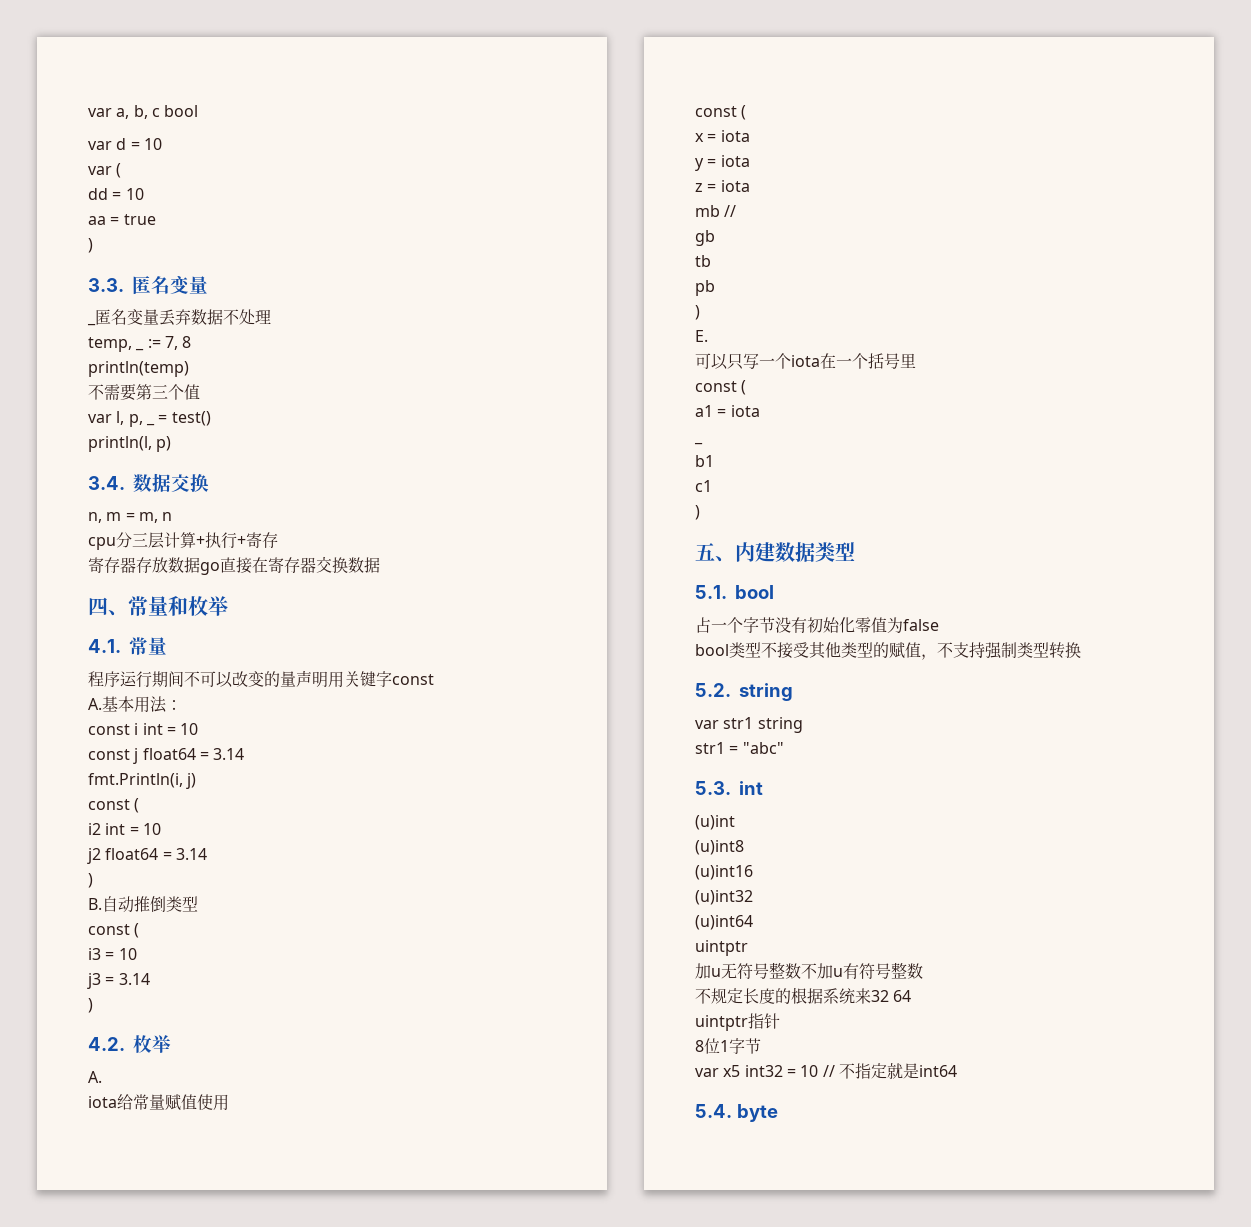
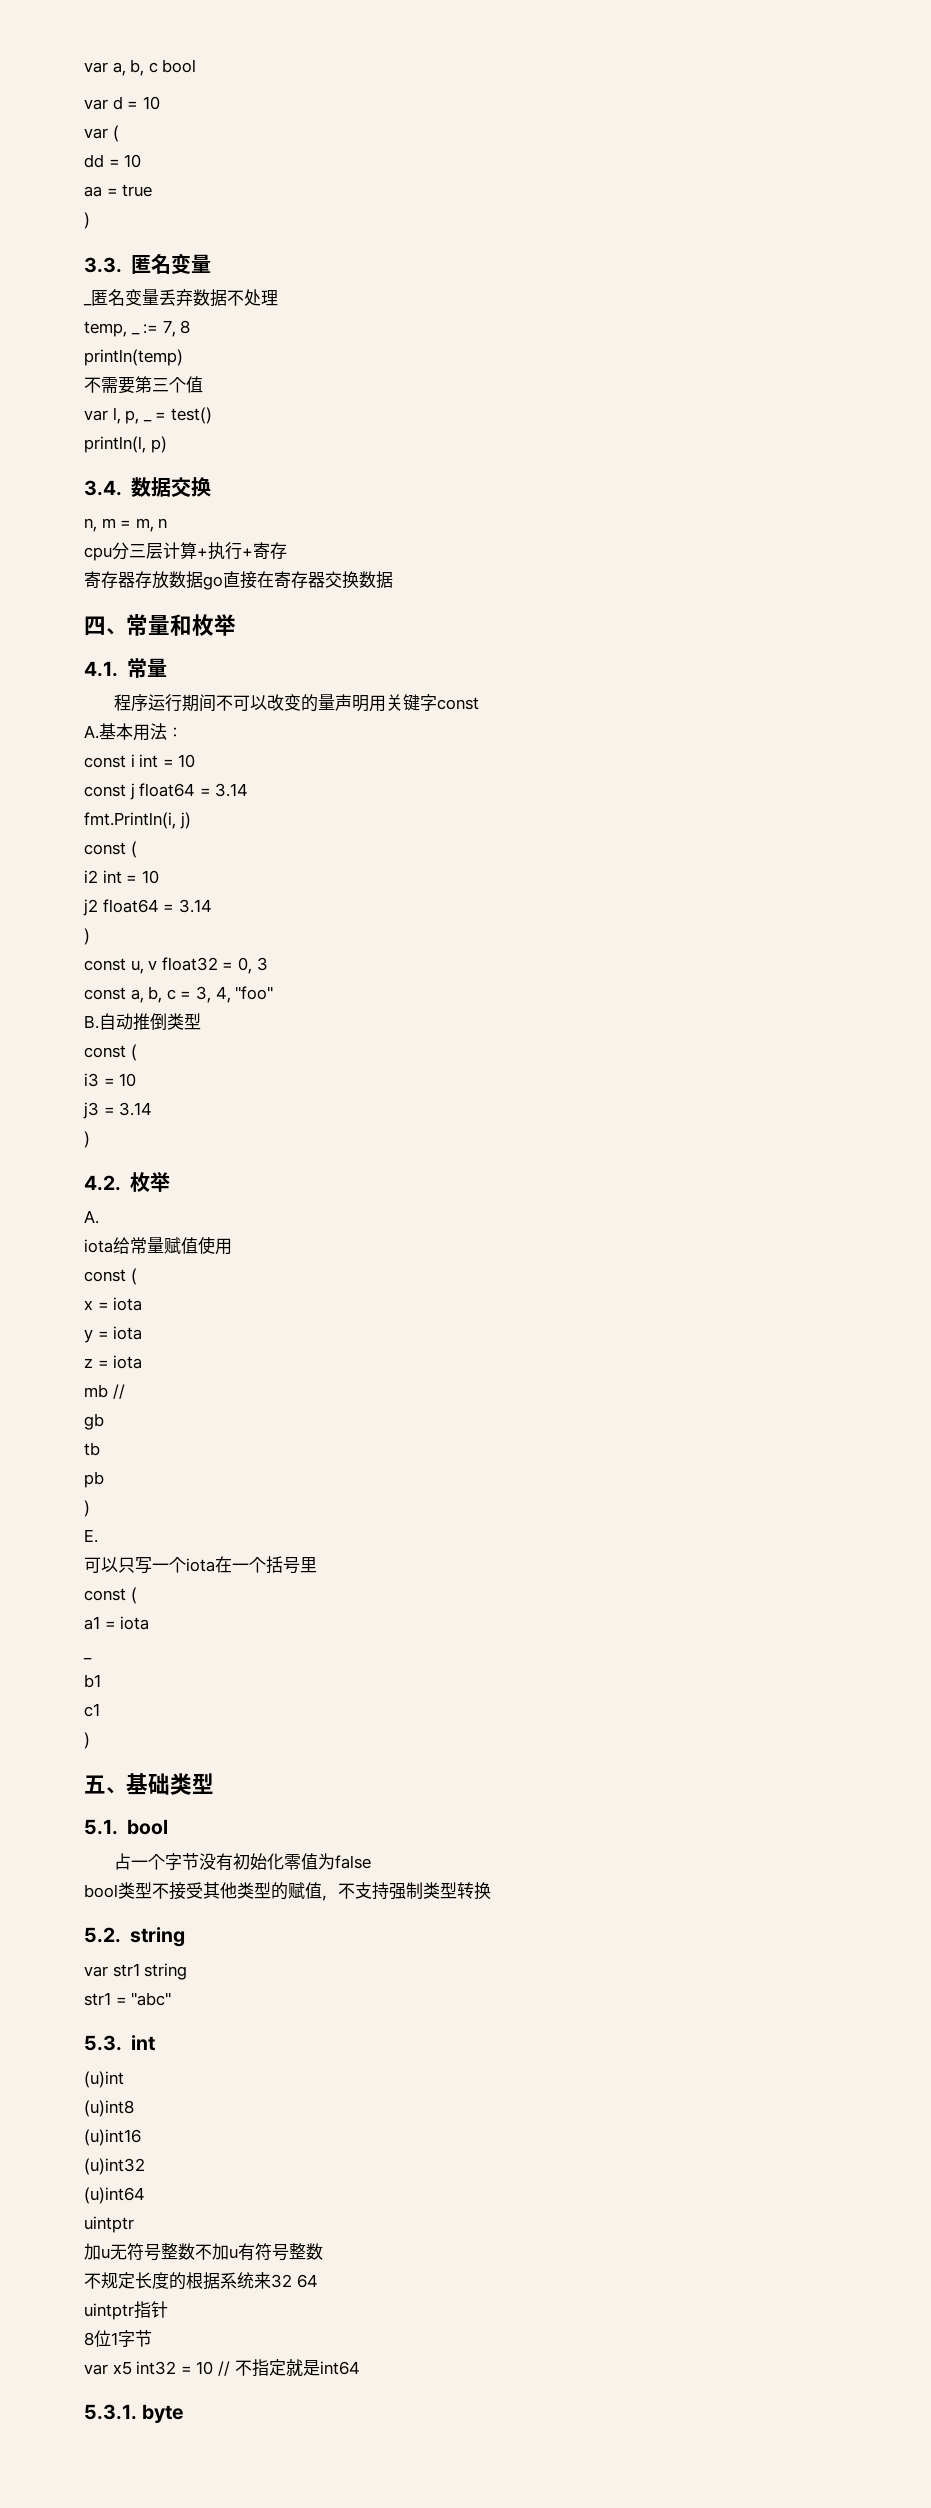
(93, 880) none -> [84,957,268,974] [84,986,274,1003] // const u, v float32 = 0, 3 // const a, b, c = 3, 4, "foo"
[735,542,815,562] 内建数据 -> [126,1773,170,1795] 基础
[695,1104,732,1118] 5.4. -> [84,2404,137,2420] 5.3.1.

